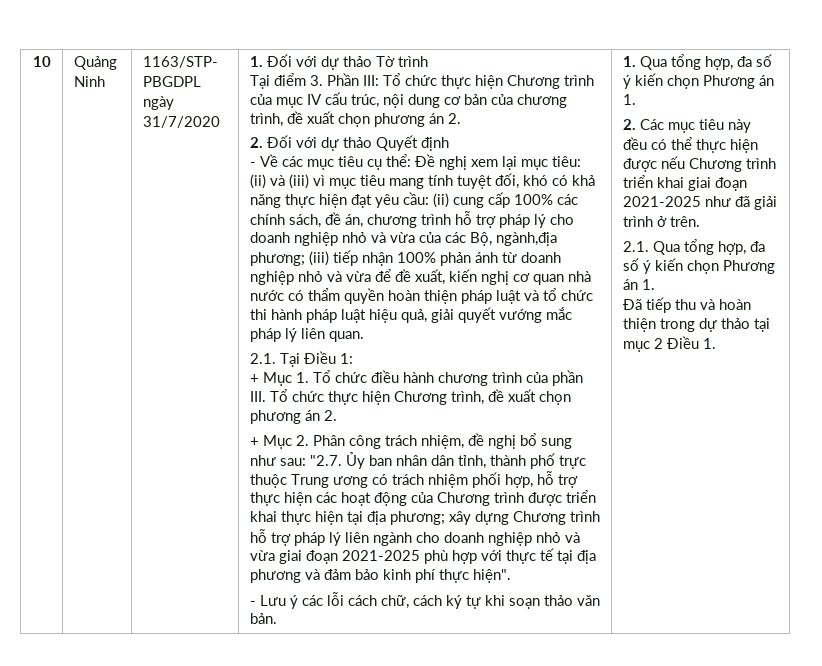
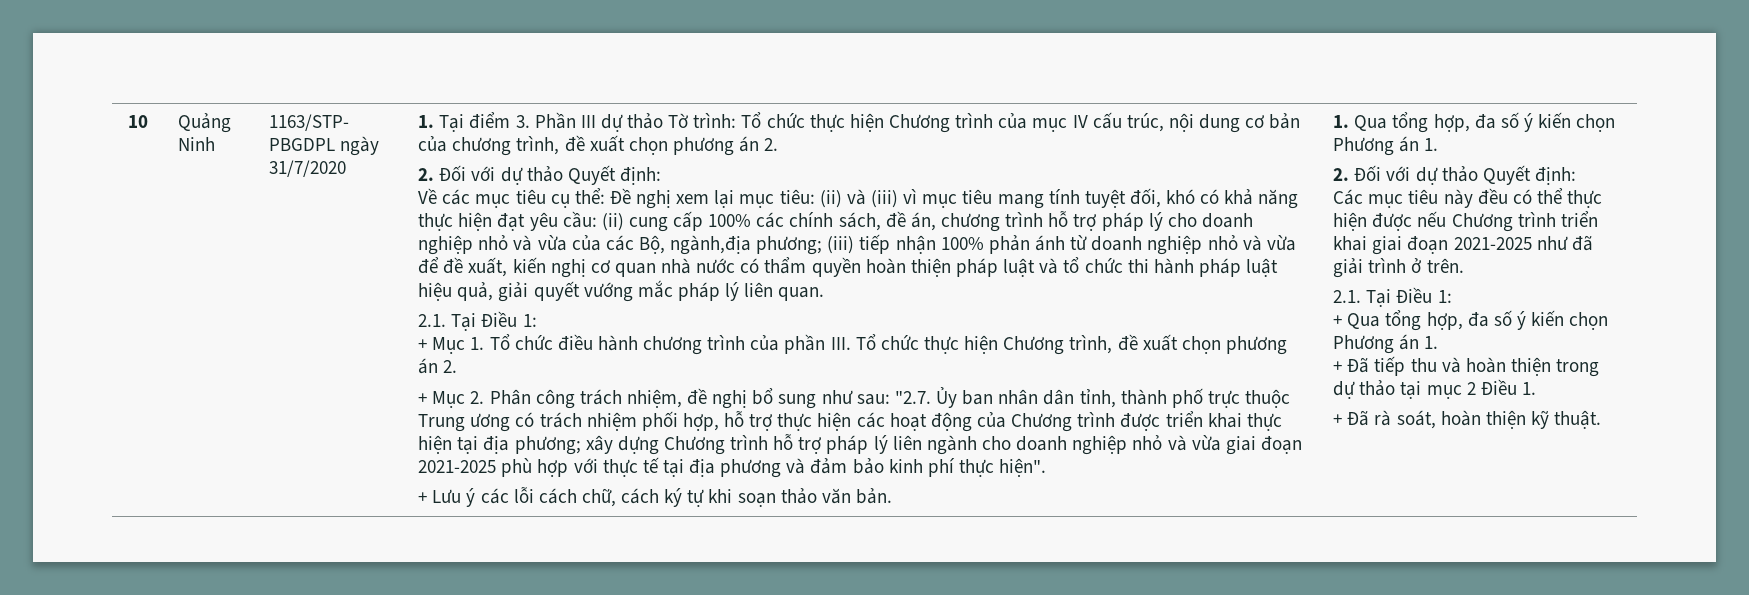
[266,54,428,70] [249,73,379,89] Đối với dự thảo Tờ trình // Tại điểm 3. Phần III: -> [439,112,737,132] Tại điểm 3. Phần III dự thảo Tờ trình:
[420,137,449,151] [249,162,256,167] định // - -> [619,167,661,185] định: //
[249,601,256,606] - -> [418,492,428,503] +
(636, 124) none -> [1354,165,1576,185] Đối với dự thảo Quyết định: //
(649, 246) none -> [1366,287,1452,307] [1333,315,1343,326] Tại Điều 1: // +
(655, 284) none -> [1333,361,1343,372] +
(716, 343) none -> [1333,410,1602,429] // + Đã rà soát, hoàn thiện kỹ thuật.

